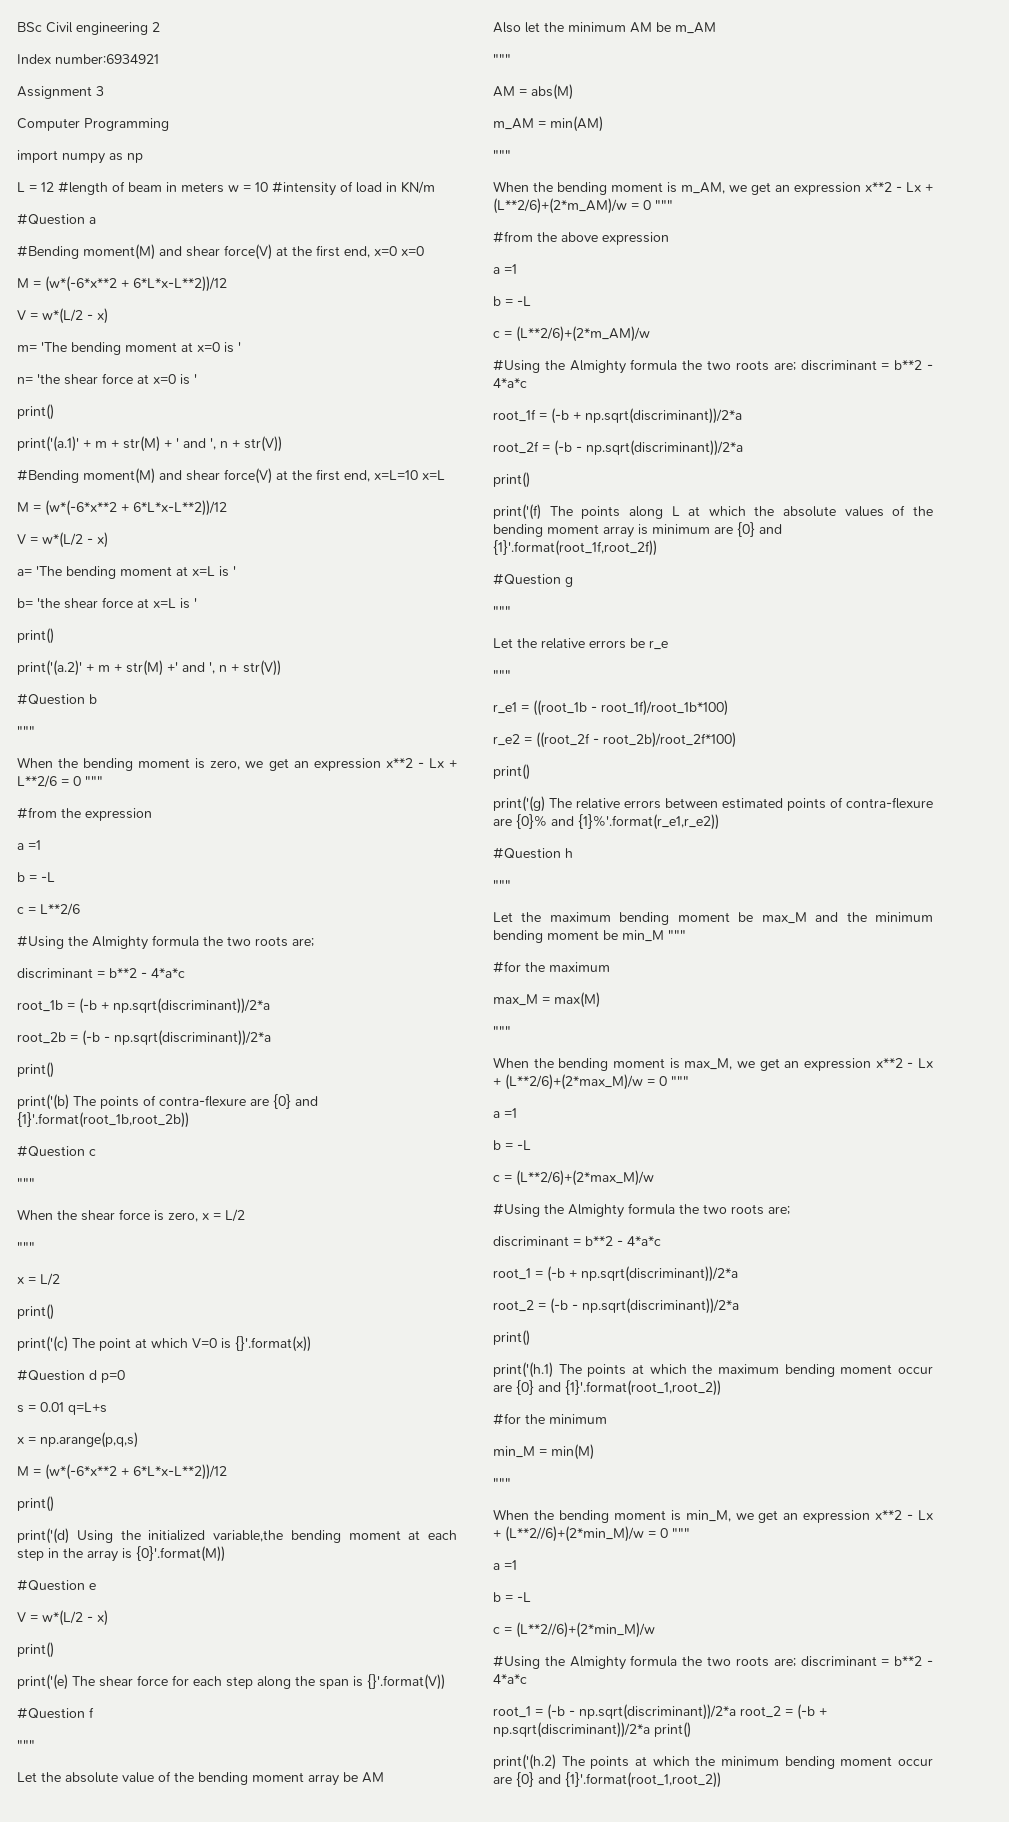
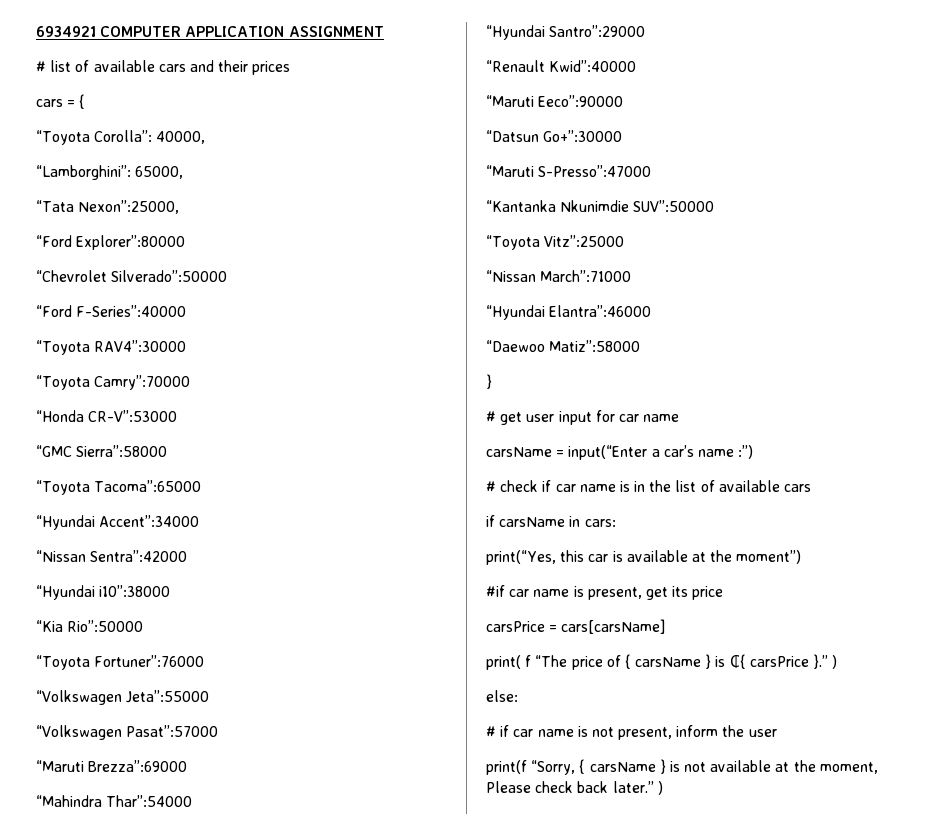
[17,22,160,35] [17,54,159,64] [17,86,104,99] [17,118,169,131] [17,150,143,164] [17,181,435,196] [17,213,96,225] [17,244,424,260] [17,276,227,292] [17,308,108,324] [17,342,241,355] [17,373,197,385] [17,404,54,420] [17,436,282,452] [17,468,445,484] [17,500,227,516] [17,532,108,548] [17,566,236,579] [17,597,197,609] [17,628,54,644] [17,660,281,676] [17,693,97,705] [17,726,35,736] [17,757,458,771] [17,775,103,788] [17,807,152,821] [17,840,41,850] [17,872,55,882] [17,903,80,916] [17,935,314,950] [17,968,185,979] [17,998,270,1014] [17,1030,271,1046] [17,1062,54,1078] [17,1094,318,1110] [17,1112,189,1128] [17,1145,96,1157] [17,1178,35,1188] [17,1209,245,1222] [17,1242,35,1252] [17,1273,60,1286] [17,1304,54,1320] [17,1336,311,1352] [17,1369,125,1383] [17,1402,107,1415] [17,1432,138,1448] [17,1464,227,1480] [17,1496,54,1512] [17,1528,457,1544] [17,1546,225,1562] [17,1579,96,1591] [17,1610,108,1626] [17,1642,54,1658] [17,1674,445,1690] [17,1707,94,1719] [17,1740,35,1750] [17,1771,384,1786] [493,22,716,34] [493,54,511,64] [493,84,573,100] [493,116,603,132] [493,150,511,160] [493,181,933,195] [493,198,673,214] [493,231,669,245] [493,264,517,274] [493,296,531,306] [493,326,650,342] [493,359,933,374] [493,378,527,388] [493,408,742,424] [493,440,743,456] [493,472,530,488] [493,504,933,520] [493,522,782,538] [493,540,657,556] [493,573,573,587] [493,606,511,616] [493,638,668,650] [493,670,511,680] [493,700,728,716] [493,732,736,748] [493,764,530,780] [493,796,933,812] [493,814,719,830] [493,847,573,859] [493,880,511,890] [493,912,933,925] [493,930,686,943] [493,961,610,973] [493,992,600,1008] [493,1026,511,1036] [493,1057,934,1071] [493,1074,689,1090] [493,1108,517,1118] [493,1140,531,1150] [493,1170,654,1186] [493,1203,790,1218] [493,1236,661,1247] [493,1266,738,1282] [493,1298,739,1314] [493,1330,530,1346] [493,1362,933,1378] [493,1380,721,1396] [493,1413,607,1425] [493,1444,594,1460] [493,1478,511,1488] [493,1509,934,1523] [493,1526,690,1542] [493,1560,517,1570] [493,1592,531,1602] [493,1622,655,1638] [493,1655,933,1670] [493,1674,527,1684] [493,1704,827,1720] [493,1722,691,1738] [493,1754,933,1770] [493,1772,721,1788] BSc Civil engineering 2 // Index number:6934921 // Assignment 3 // Computer Programming // import numpy as np // L = 12 #length of beam in meters w = 10 #intensity of load in KN/m // #Question a // #Bending moment(M) and shear force(V) at the first end, x=0 x=0 // M = (w*(-6*x**2 + 6*L*x-L**2))/12 // V = w*(L/2 - x) // m= 'The bending moment at x=0 is ' // n= 'the shear force at x=0 is ' // print() // print('(a.1)' + m + str(M) + ' and ', n + str(V)) // #Bending moment(M) and shear force(V) at the first end, x=L=10 x=L // M = (w*(-6*x**2 + 6*L*x-L**2))/12 // V = w*(L/2 - x) // a= 'The bending moment at x=L is ' // b= 'the shear force at x=L is ' // print() // print('(a.2)' + m + str(M) +' and ', n + str(V)) // #Question b // """ // When the bending moment is zero, we get an expression x**2 - Lx + L**2/6 = 0 """ // #from the expression // a =1 // b = -L // c = L**2/6 // #Using the Almighty formula the two roots are; // discriminant = b**2 - 4*a*c // root_1b = (-b + np.sqrt(discriminant))/2*a // root_2b = (-b - np.sqrt(discriminant))/2*a // print() // print('(b) The points of contra-flexure are {0} and {1}'.format(root_1b,root_2b)) // #Question c // """ // When the shear force is zero, x = L/2 // """ // x = L/2 // print() // print('(c) The point at which V=0 is {}'.format(x)) // #Question d p=0 // s = 0.01 q=L+s // x = np.arange(p,q,s) // M = (w*(-6*x**2 + 6*L*x-L**2))/12 // print() // print('(d) Using the initialized variable,the bending moment at each step in the array is {0}'.format(M)) // #Question e // V = w*(L/2 - x) // print() // print('(e) The shear force for each step along the span is {}'.format(V)) // #Question f // """ // Let the absolute value of the bending moment array be AM // Also let the minimum AM be m_AM // """ // AM = abs(M) // m_AM = min(AM) // """ // When the bending moment is m_AM, we get an expression x**2 - Lx + (L**2/6)+(2*m_AM)/w = 0 """ // #from the above expression // a =1 // b = -L // c = (L**2/6)+(2*m_AM)/w // #Using the Almighty formula the two roots are; discriminant = b**2 - 4*a*c // root_1f = (-b + np.sqrt(discriminant))/2*a // root_2f = (-b - np.sqrt(discriminant))/2*a // print() // print('(f) The points along L at which the absolute values of the bending moment array is minimum are {0} and {1}'.format(root_1f,root_2f)) // #Question g // """ // Let the relative errors be r_e // """ // r_e1 = ((root_1b - root_1f)/root_1b*100) // r_e2 = ((root_2f - root_2b)/root_2f*100) // print() // print('(g) The relative errors between estimated points of contra-flexure are {0}% and {1}%'.format(r_e1,r_e2)) // #Question h // """ // Let the maximum bending moment be max_M and the minimum bending moment be min_M """ // #for the maximum // max_M = max(M) // """ // When the bending moment is max_M, we get an expression x**2 - Lx + (L**2/6)+(2*max_M)/w = 0 """ // a =1 // b = -L // c = (L**2/6)+(2*max_M)/w // #Using the Almighty formula the two roots are; // discriminant = b**2 - 4*a*c // root_1 = (-b + np.sqrt(discriminant))/2*a // root_2 = (-b - np.sqrt(discriminant))/2*a // print() // print('(h.1) The points at which the maximum bending moment occur are {0} and {1}'.format(root_1,root_2)) // #for the minimum // min_M = min(M) // """ // When the bending moment is min_M, we get an expression x**2 - Lx + (L**2//6)+(2*min_M)/w = 0 """ // a =1 // b = -L // c = (L**2//6)+(2*min_M)/w // #Using the Almighty formula the two roots are; discriminant = b**2 - 4*a*c // root_1 = (-b - np.sqrt(discriminant))/2*a root_2 = (-b + np.sqrt(discriminant))/2*a print() // print('(h.2) The points at which the minimum bending moment occur are {0} and {1}'.format(root_1,root_2)) -> [36,26,384,37] [36,60,291,75] [36,94,86,109] [36,130,206,145] [36,165,184,180] [36,200,180,214] [36,235,186,250] [36,270,228,282] [36,305,187,317] [36,340,187,355] [36,375,191,390] [36,410,178,422] [36,445,168,457] [36,480,202,495] [36,515,200,530] [36,550,188,562] [36,585,171,600] [36,620,144,632] [36,655,205,670] [36,690,210,705] [36,725,219,740] [36,760,188,772] [36,795,193,807] [486,25,646,40] [486,60,637,72] [486,95,624,107] [486,130,623,142] [486,165,652,177] [486,200,715,212] [486,235,625,250] [486,270,632,282] [486,305,652,320] [486,340,641,352] [486,374,492,389] [486,410,680,425] [486,445,754,460] [486,480,812,492] [486,515,616,527] [486,550,802,565] [486,585,724,600] [486,619,666,634] [486,654,838,670] [486,690,518,702] [486,725,777,740] [486,759,878,775] [486,781,663,795] 6934921 COMPUTER APPLICATION ASSIGNMENT // # list of available cars and their prices // cars = { // “Toyota Corolla”: 40000, // “Lamborghini”: 65000, // “Tata Nexon”:25000, // “Ford Explorer”:80000 // “Chevrolet Silverado”:50000 // “Ford F-Series”:40000 // “Toyota RAV4”:30000 // “Toyota Camry”:70000 // “Honda CR-V”:53000 // “GMC Sierra”:58000 // “Toyota Tacoma”:65000 // “Hyundai Accent”:34000 // “Nissan Sentra”:42000 // “Hyundai i10”:38000 // “Kia Rio”:50000 // “Toyota Fortuner”:76000 // “Volkswagen Jeta”:55000 // “Volkswagen Pasat”:57000 // “Maruti Brezza”:69000 // “Mahindra Thar”:54000 // “Hyundai Santro”:29000 // “Renault Kwid”:40000 // “Maruti Eeco”:90000 // “Datsun Go+”:30000 // “Maruti S-Presso”:47000 // “Kantanka Nkunimdie SUV”:50000 // “Toyota Vitz”:25000 // “Nissan March”:71000 // “Hyundai Elantra”:46000 // “Daewoo Matiz”:58000 // } // # get user input for car name // carsName = input(“Enter a car’s name :”) // # check if car name is in the list of available cars // if carsName in cars: // print(“Yes, this car is available at the moment”) // #if car name is present, get its price // carsPrice = cars[carsName] // print( f “The price of { carsName } is ₵{ carsPrice }.” ) // else: // # if car name is not present, inform the user // print(f “Sorry, { carsName } is not available at the moment, Please check back later.” )

